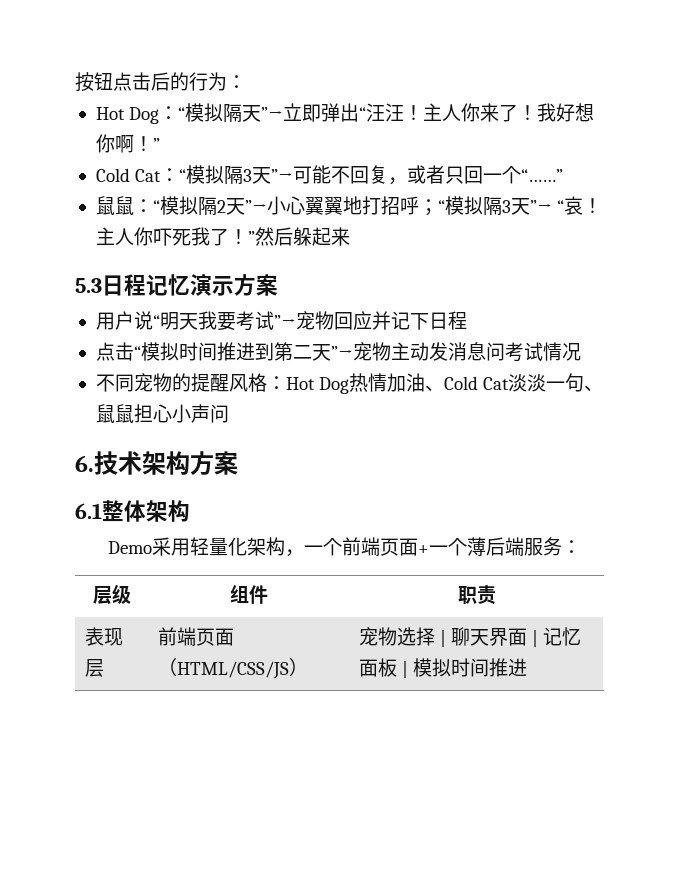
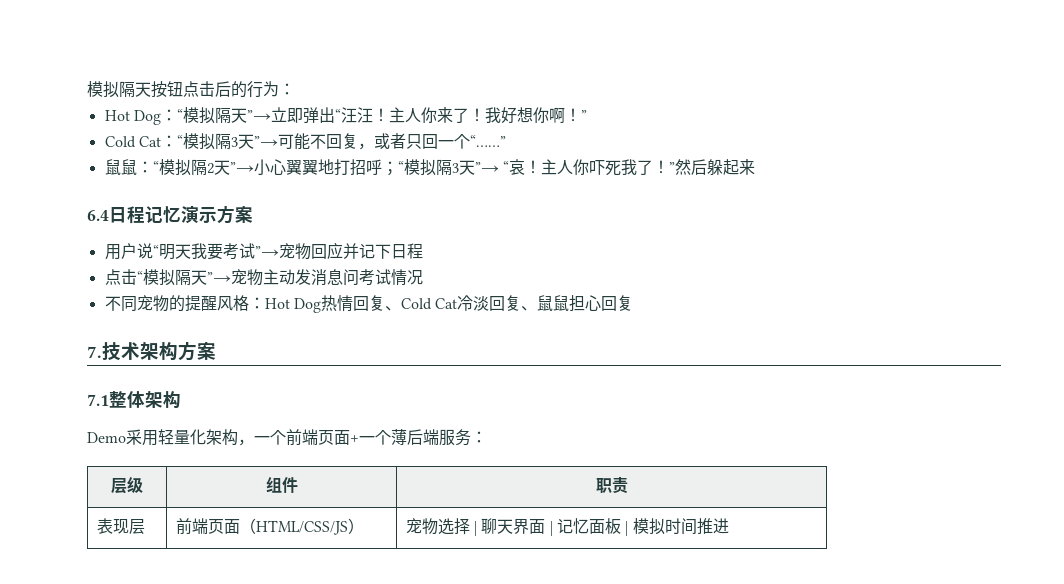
(75, 82) none -> [87,81,151,98] 模拟隔天
[75,278,102,293] 5.3 -> [87,210,109,221] 6.4
[178,342,312,361] 时间推进到第二 -> [174,269,191,286] 隔
[387,373,426,392] 加油 -> [352,295,385,311] 回复
[508,373,585,392] 淡淡一句 -> [457,295,522,311] 冷淡回复
[171,404,229,423] [75,455,94,472] 小声问 // 6. -> [601,295,634,311] [87,346,102,358] 回复 // 7.
[75,503,102,519] 6.1 -> [87,394,109,406] 7.1

